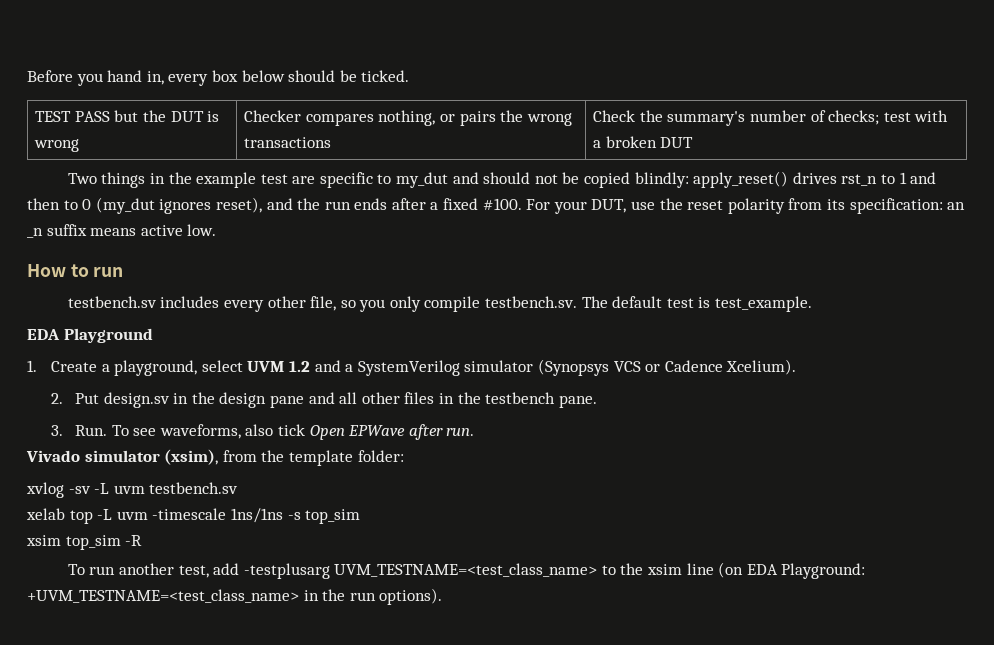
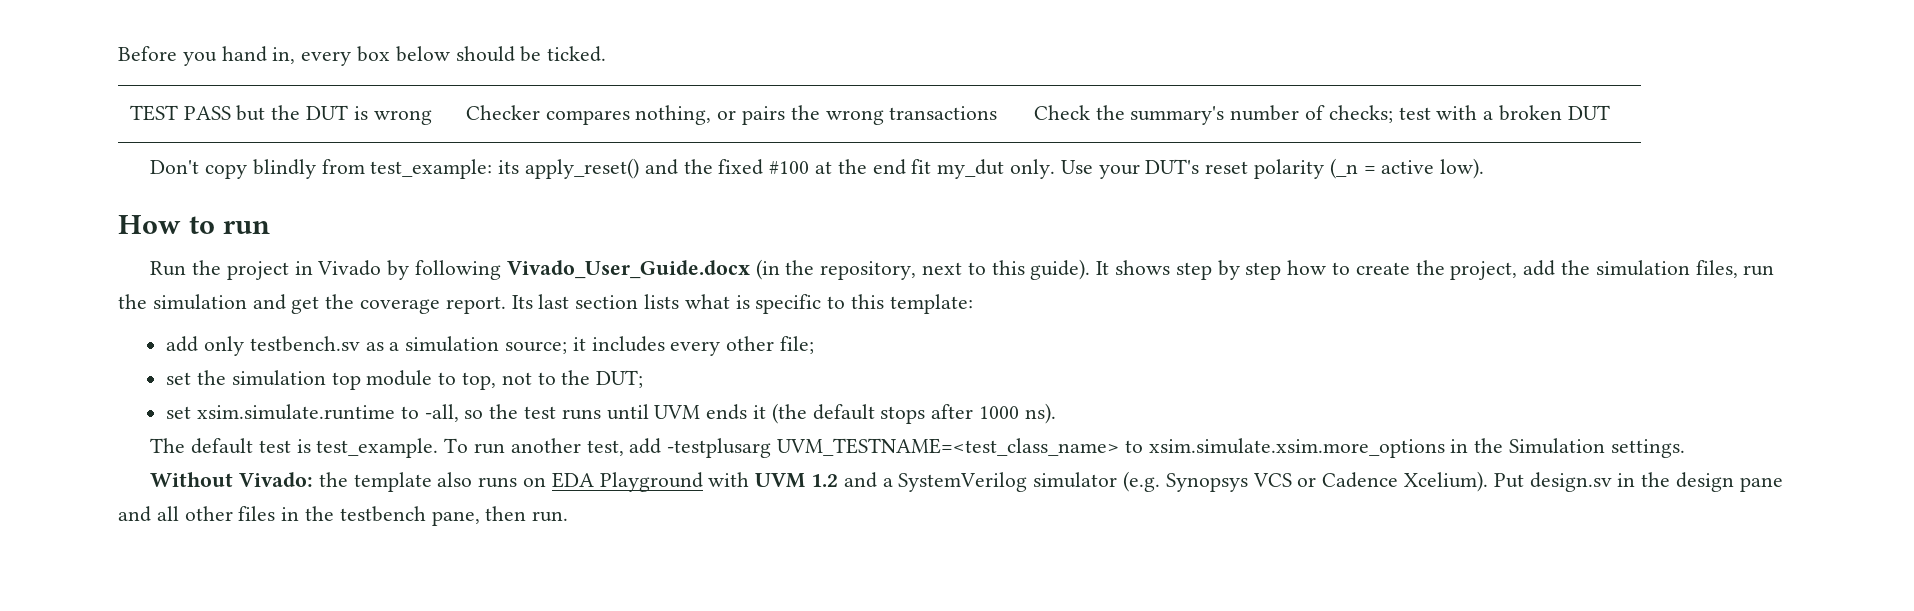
[67,171,937,188] [27,197,966,214] [27,224,217,238] [27,264,124,277] [67,296,578,312] Two things in the example test are specific to my_dut and should not be copied blindly: apply_reset() drives rst_n to 1 and then to 0 (my_dut ignores reset), and the run ends after a fixed #100. For your DUT, use the reset polarity from its specification: an _n suffix means active low. // How to run // testbench.sv includes every other file, so you only compile testbench.sv. -> [150,158,1485,179] [118,215,270,234] [150,259,1775,280] [118,294,973,314] [166,336,814,356] [166,370,644,390] [166,403,1056,424] Don't copy blindly from test_example: its apply_reset() and the fixed #100 at the end fit my_dut only. Use your DUT's reset polarity (_n = active low). // How to run // Run the project in Vivado by following Vivado_User_Guide.docx (in the repository, next to this guide). It shows step by step how to create the project, add the simulation files, run the simulation and get the coverage report. Its last section lists what is specific to this template: // add only testbench.sv as a simulation source; it includes every other file; // set the simulation top module to top, not to the DUT; // set xsim.simulate.runtime to -all, so the test runs until UVM ends it (the default stops after 1000 ns). //
[27,328,153,343] [27,360,243,376] // EDA Playground // 1. Create a playground, select -> [444,438,1685,458] [150,472,750,492] To run another test, add -testplusarg UVM_TESTNAME=<test_class_name> to xsim.simulate.xsim.more_options in the Simulation settings. // Without Vivado: the template also runs on EDA Playground with
[537,359,609,376] (Synopsys -> [1123,471,1248,492] (e.g. Synopsys
[51,393,64,404] // 2. -> (1489, 481) none
[558,395,597,408] [51,424,475,440] [26,449,404,466] [26,482,239,498] [26,508,361,524] [26,535,143,550] [67,562,866,579] [27,588,443,605] pane. // 3. Run. To see waveforms, also tick Open EPWave after run. // Vivado simulator (xsim), from the template folder: // xvlog -sv -L uvm testbench.sv // xelab top -L uvm -timescale 1ns/1ns -s top_sim // xsim top_sim -R // To run another test, add -testplusarg UVM_TESTNAME=<test_class_name> to the xsim line (on EDA Playground: +UVM_TESTNAME=<test_class_name> in the run options). -> [431,506,569,526] pane, then run.

